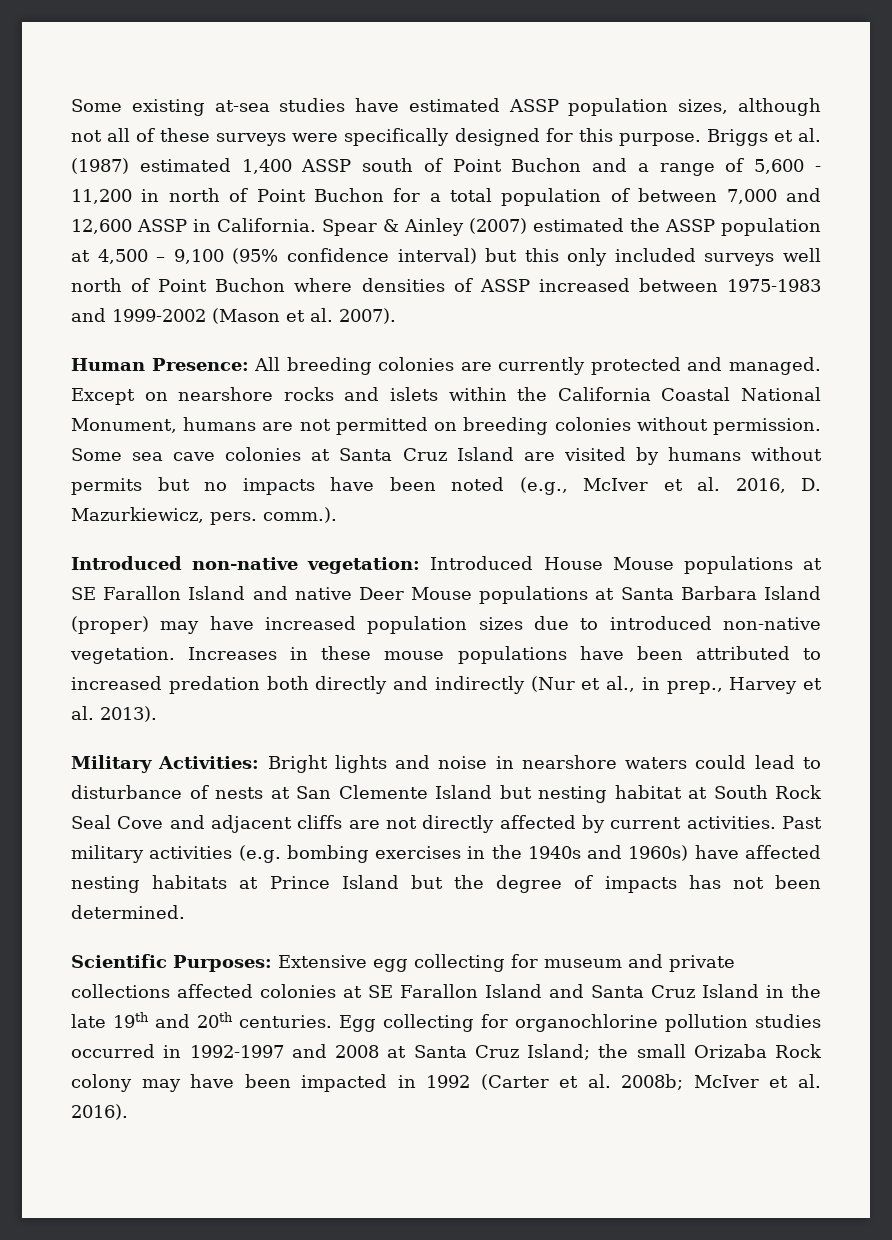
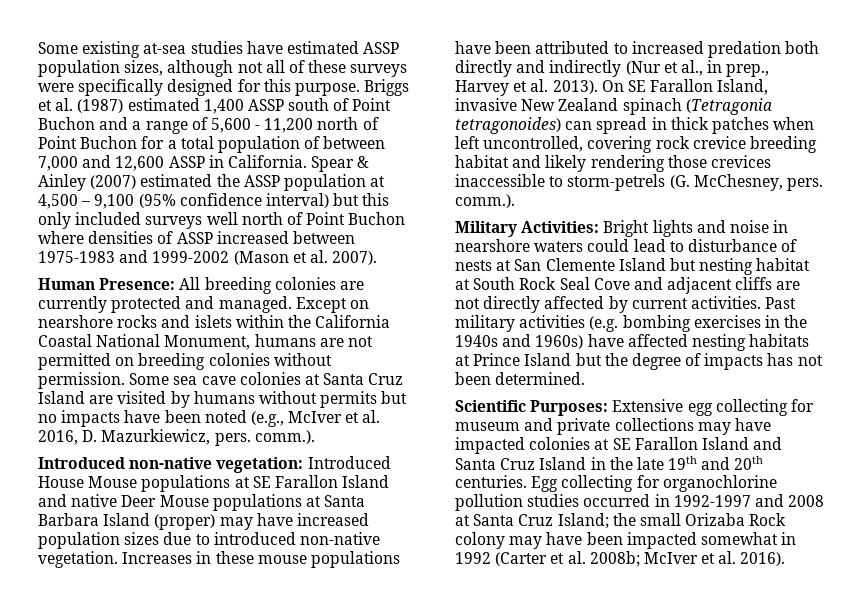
[141,189,160,202] in -> (314, 125) none
(157, 714) none -> [601,79,769,95] [455,98,772,115] [455,117,815,134] [455,136,817,153] [455,155,771,172] [455,174,823,191] [455,194,515,208] On SE Farallon Island, invasive New Zealand spinach (Tetragonia tetragonoides) can spread in thick patches when left uncontrolled, covering rock crevice breeding habitat and likely rendering those crevices inaccessible to storm-petrels (G. McChesney, pers. comm.).
[177,984,254,998] affected -> [697,418,771,435] [455,437,525,454] may have impacted
(388, 1083) none -> [700,532,778,545] somewhat

